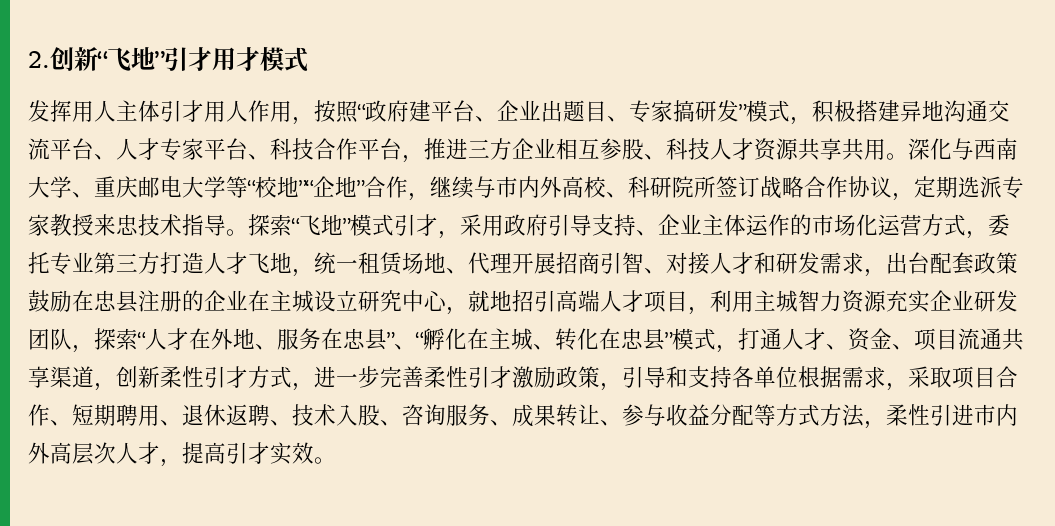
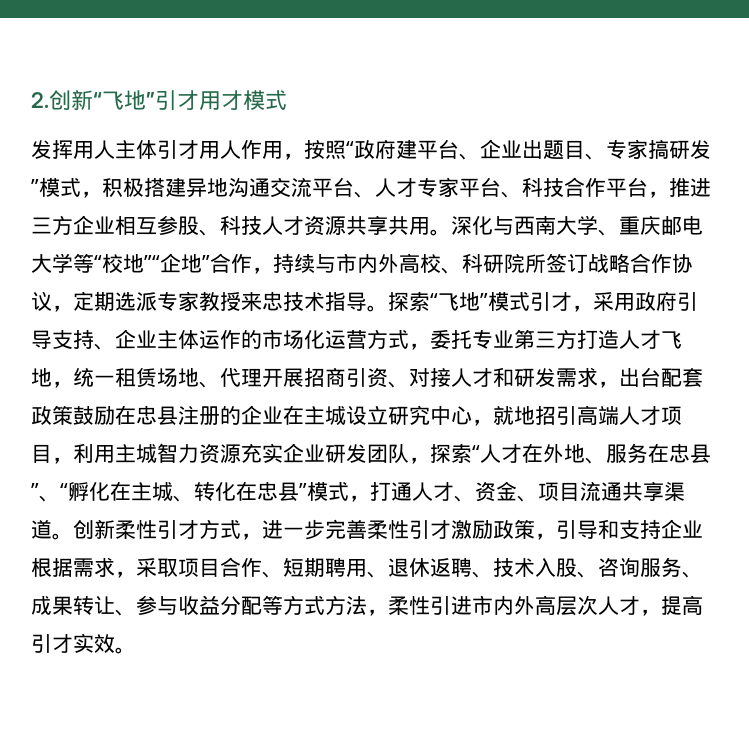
[430,176,452,198] 继 -> [273,253,294,273] 持
[622,252,644,274] 智 -> [367,368,388,388] 资
[94,383,116,391] ， -> [52,533,73,540] 。
[732,366,798,388] 各单位 -> [661,519,703,539] 企业

